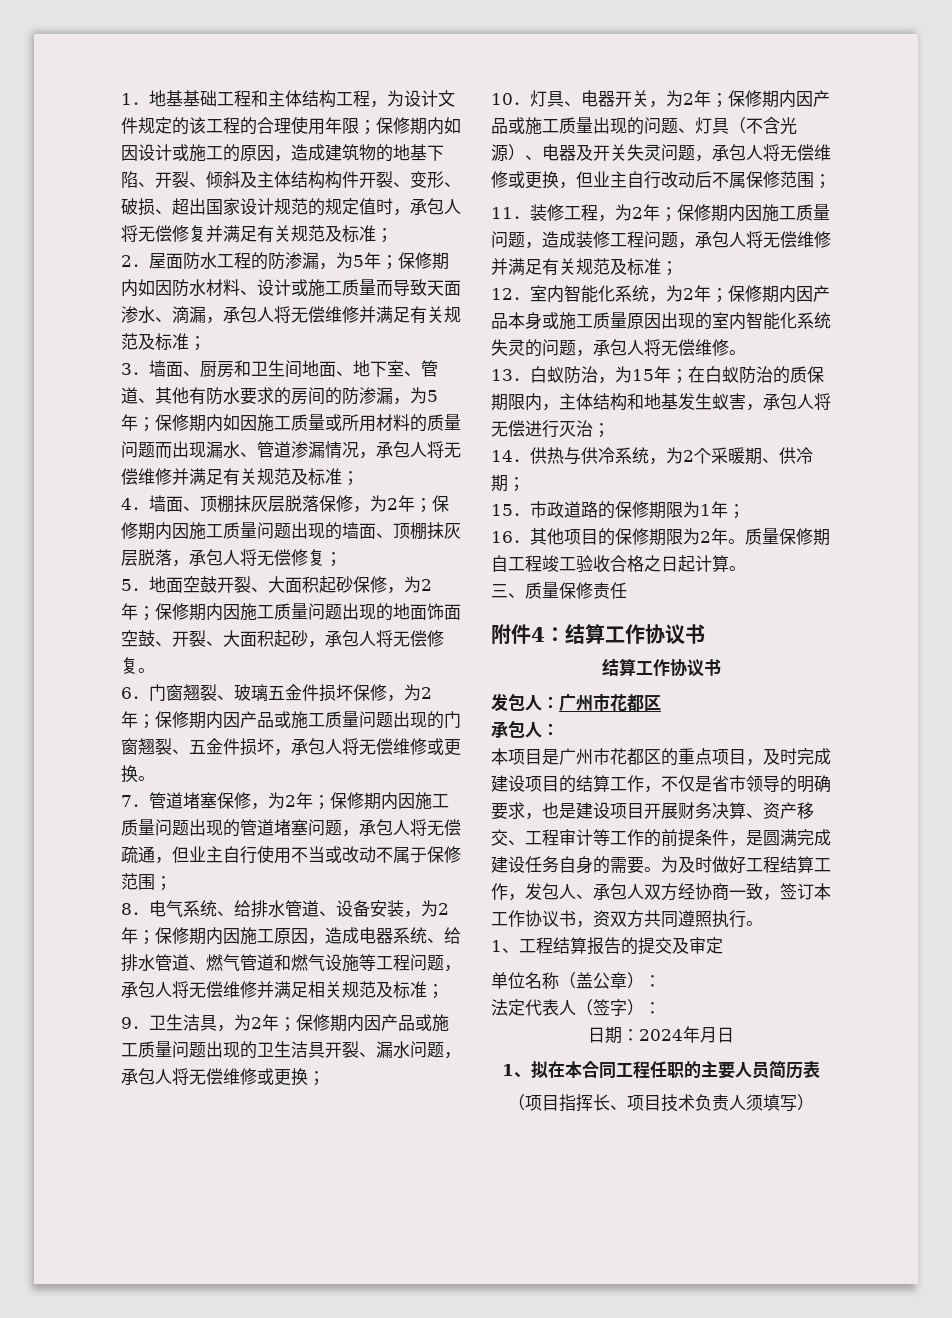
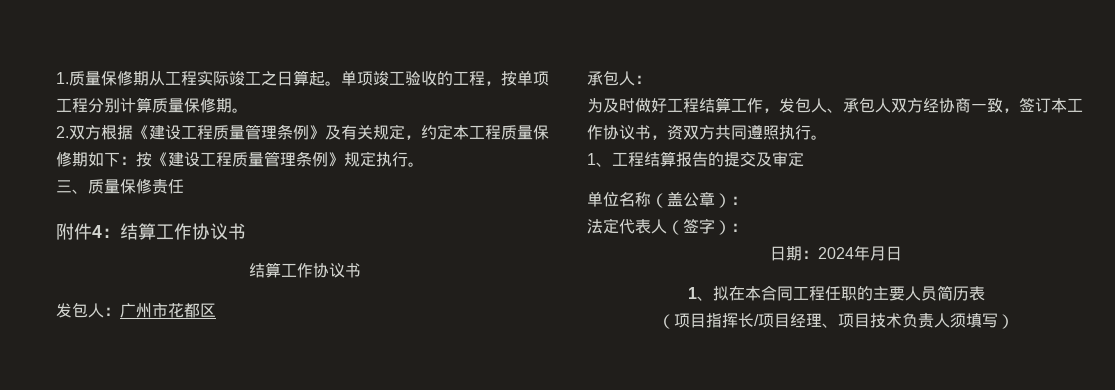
[121,90,455,108] [121,116,461,135] [121,144,444,162] [121,171,461,189] [121,198,461,216] [121,225,393,243] [121,252,449,270] [121,279,461,297] [121,306,461,324] [121,333,206,351] [121,360,438,378] [121,387,438,405] [121,414,461,432] [121,441,461,459] [121,468,359,486] [121,495,449,513] [121,522,461,540] [121,549,342,567] [121,576,432,594] [121,603,461,621] [121,630,444,648] [121,657,155,674] [121,684,432,702] [121,711,461,729] [121,738,461,756] [121,765,155,783] [121,792,449,810] [121,819,461,837] [121,845,461,864] [121,873,172,891] [121,900,449,918] [121,927,461,945] [121,954,461,972] [121,981,444,999] [121,1014,449,1032] [121,1041,461,1059] [121,1068,325,1086] [491,90,830,108] [491,117,797,135] [491,144,831,162] [491,171,831,189] [491,204,830,222] [491,231,831,249] [491,258,678,276] [491,285,830,303] [491,312,831,330] [491,339,746,357] [491,366,824,384] [491,393,831,411] [491,420,610,438] [491,447,813,465] [491,474,525,492] [491,501,745,519] [491,528,830,546] [491,555,729,573] 1．地基基础工程和主体结构工程，为设计文件规定的该工程的合理使用年限；保修期内如因设计或施工的原因，造成建筑物的地基下陷、开裂、倾斜及主体结构构件开裂、变形、破损、超出国家设计规范的规定值时，承包人将无偿修复并满足有关规范及标准； // 2．屋面防水工程的防渗漏，为5年；保修期内如因防水材料、设计或施工质量而导致天面渗水、滴漏，承包人将无偿维修并满足有关规范及标准； // 3．墙面、厨房和卫生间地面、地下室、管道、其他有防水要求的房间的防渗漏，为5年；保修期内如因施工质量或所用材料的质量问题而出现漏水、管道渗漏情况，承包人将无偿维修并满足有关规范及标准； // 4．墙面、顶棚抹灰层脱落保修，为2年；保修期内因施工质量问题出现的墙面、顶棚抹灰层脱落，承包人将无偿修复； // 5．地面空鼓开裂、大面积起砂保修，为2年；保修期内因施工质量问题出现的地面饰面空鼓、开裂、大面积起砂，承包人将无偿修复。 // 6．门窗翘裂、玻璃五金件损坏保修，为2年；保修期内因产品或施工质量问题出现的门窗翘裂、五金件损坏，承包人将无偿维修或更换。 // 7．管道堵塞保修，为2年；保修期内因施工质量问题出现的管道堵塞问题，承包人将无偿疏通，但业主自行使用不当或改动不属于保修范围； // 8．电气系统、给排水管道、设备安装，为2年；保修期内因施工原因，造成电器系统、给排水管道、燃气管道和燃气设施等工程问题，承包人将无偿维修并满足相关规范及标准； // 9．卫生洁具，为2年；保修期内因产品或施工质量问题出现的卫生洁具开裂、漏水问题，承包人将无偿维修或更换； // 10．灯具、电器开关，为2年；保修期内因产品或施工质量出现的问题、灯具（不含光源）、电器及开关失灵问题，承包人将无偿维修或更换，但业主自行改动后不属保修范围； // 11．装修工程，为2年；保修期内因施工质量问题，造成装修工程问题，承包人将无偿维修并满足有关规范及标准； // 12．室内智能化系统，为2年；保修期内因产品本身或施工质量原因出现的室内智能化系统失灵的问题，承包人将无偿维修。 // 13．白蚁防治，为15年；在白蚁防治的质保期限内，主体结构和地基发生蚁害，承包人将无偿进行灭治； // 14．供热与供冷系统，为2个采暖期、供冷期； // 15．市政道路的保修期限为1年； // 16．其他项目的保修期限为2年。质量保修期自工程竣工验收合格之日起计算 -> [56,70,549,86] [56,97,248,113] [56,124,549,140] [56,151,408,167] 1.质量保修期从工程实际竣工之日算起。单项竣工验收的工程，按单项工程分别计算质量保修期。 // 2.双方根据《建设工程质量管理条例》及有关规定，约定本工程质量保修期如下：按《建设工程质量管理条例》规定执行
[491,748,831,766] [491,775,831,793] [491,802,814,820] [491,829,831,847] [491,856,661,874] 本项目是广州市花都区的重点项目，及时完成建设项目的结算工作，不仅是省市领导的明确要求，也是建设项目开展财务决算、资产移交、工程审计等工作的前提条件，是圆满完成建设任务自身的需要。 -> (651, 79) none
(610, 1102) none -> [754,313,822,328] /项目经理

